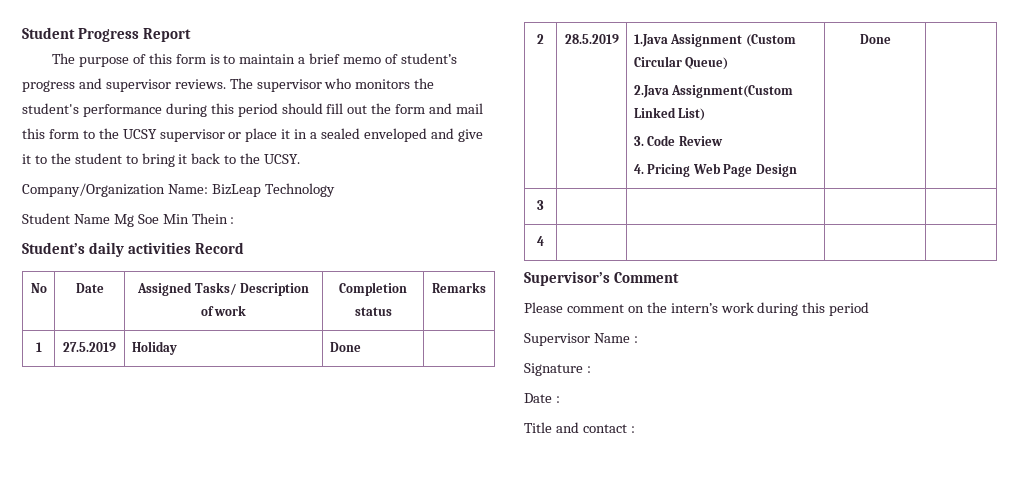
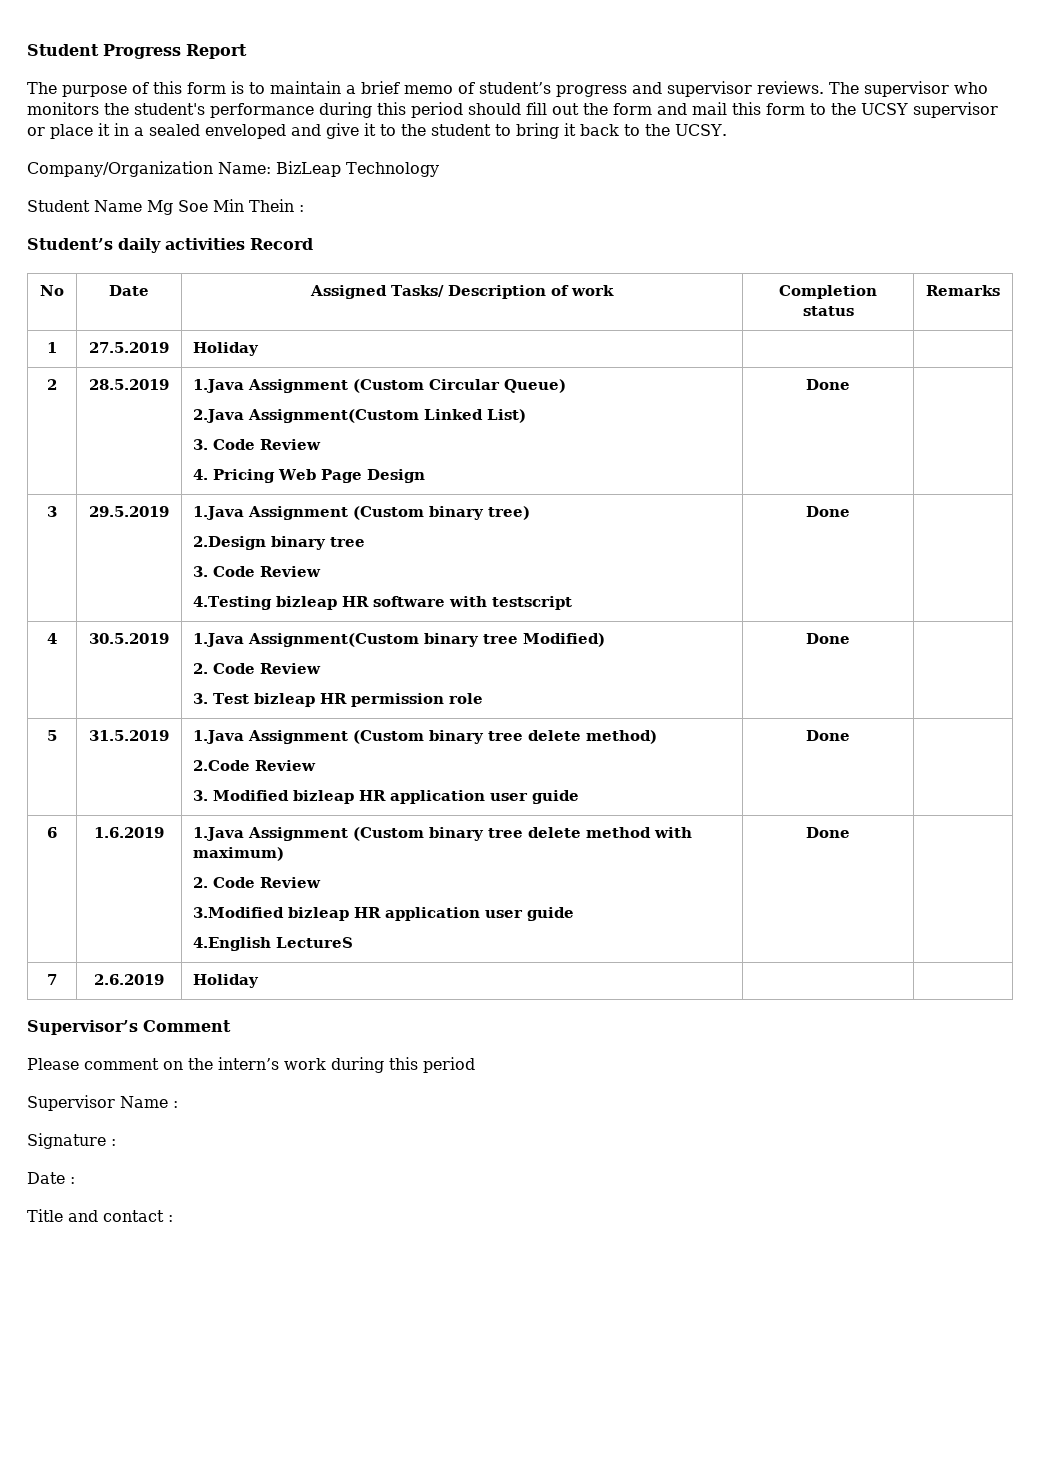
[329,342,361,352] Done -> (260, 349) none
[537,236,544,246] | | | // 4 | | -> [89,506,169,517] [193,506,531,520] [193,536,366,550] [193,566,322,577] [193,596,572,610] [806,506,850,517] [47,633,57,644] [89,633,169,644] [193,633,606,647] [193,663,322,674] [193,693,483,707] [806,633,850,644] [47,730,57,741] [89,730,169,741] [193,730,658,744] [193,760,317,771] [193,790,580,804] [806,730,850,741] [47,827,57,838] [94,827,164,838] [193,827,693,841] [193,847,285,861] [193,877,322,888] [193,907,575,921] [193,937,354,951] [806,827,850,838] [47,974,57,985] [94,974,164,985] [193,974,260,988] 29.5.2019 | 1.Java Assignment (Custom binary tree) // 2.Design binary tree // 3. Code Review // 4.Testing bizleap HR software with testscript | Done | // 4 | 30.5.2019 | 1.Java Assignment(Custom binary tree Modified) // 2. Code Review // 3. Test bizleap HR permission role | Done | // 5 | 31.5.2019 | 1.Java Assignment (Custom binary tree delete method) // 2.Code Review // 3. Modified bizleap HR application user guide | Done | // 6 | 1.6.2019 | 1.Java Assignment (Custom binary tree delete method with maximum) // 2. Code Review // 3.Modified bizleap HR application user guide // 4.English LectureS | Done | // 7 | 2.6.2019 | Holiday

